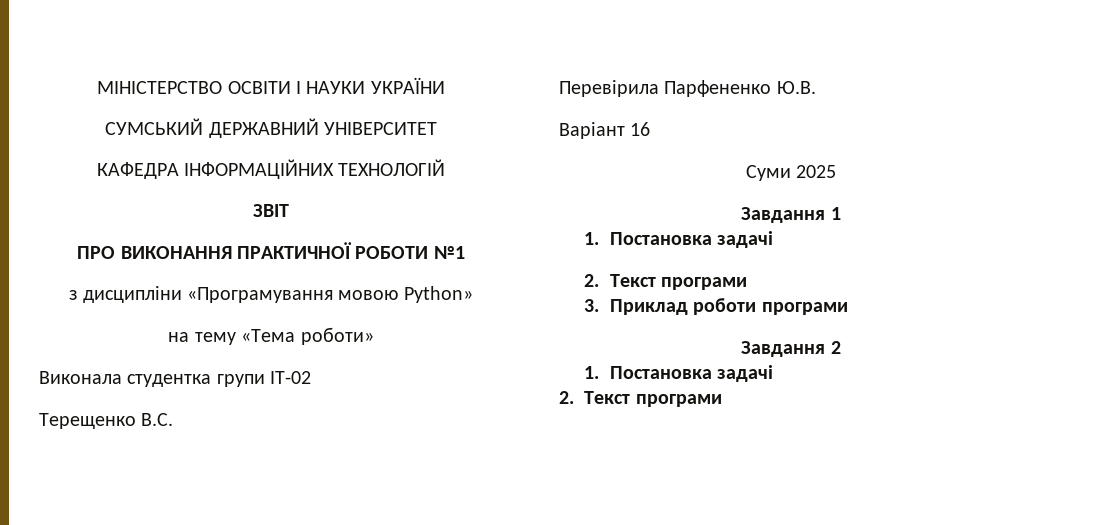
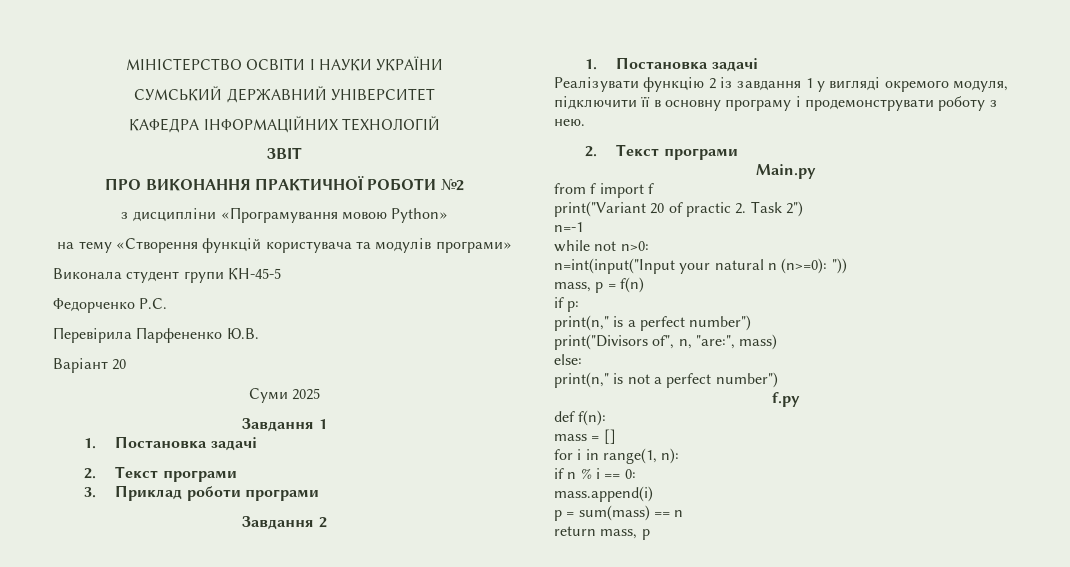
[433,246,465,259] №1 -> [440,179,464,191] №2
[241,327,374,345] [39,371,312,387] [39,413,174,429] «Тема роботи» // Виконала студентка групи ІТ-02 // Терещенко В.С. -> [116,238,512,253] [53,268,281,283] [53,298,168,313] «Створення функцій користувача та модулів програми» // Виконала студент групи КН-45-5 // Федорченко Р.С.
[630,122,651,136] 16 -> [112,359,127,370] 20
[559,391,722,407] 2. Текст програми -> [554,77,1008,92] [554,96,998,111] [554,119,585,126] [585,144,738,160] [755,164,816,179] [554,183,654,198] [554,201,803,217] [554,222,583,232] [554,240,649,252] [554,258,847,274] [554,277,644,293] [554,297,580,312] [554,315,752,331] [554,334,778,350] [554,354,582,365] [554,372,778,388] [771,392,800,407] [554,410,607,426] [554,429,616,444] [554,448,680,464] [554,468,636,479] [554,486,653,502] [554,505,684,521] [554,526,650,540] Реалізувати функцію 2 із завдання 1 у вигляді окремого модуля, підключити її в основну програму і продемонструвати роботу з нею. // 2. Текст програми // Main.py // from f import f // print("Variant 20 of practic 2. Task 2") // n=-1 // while not n>0: // n=int(input("Input your natural n (n>=0): ")) // mass, p = f(n) // if p: // print(n," is a perfect number") // print("Divisors of", n, "are:", mass) // else: // print(n," is not a perfect number") // f.py // def f(n): // mass = [] // for i in range(1, n): // if n % i == 0: // mass.append(i) // p = sum(mass) == n // return mass, p

